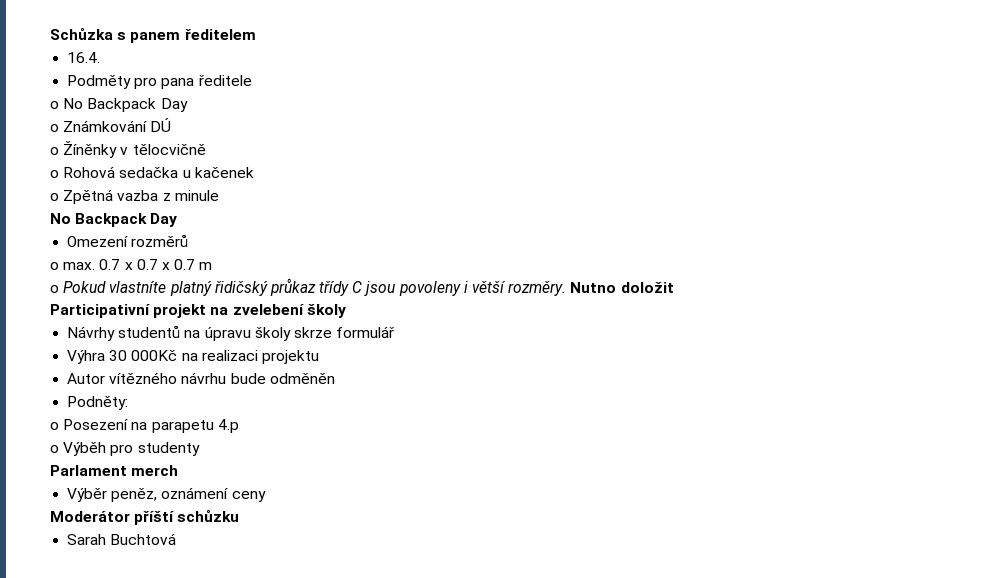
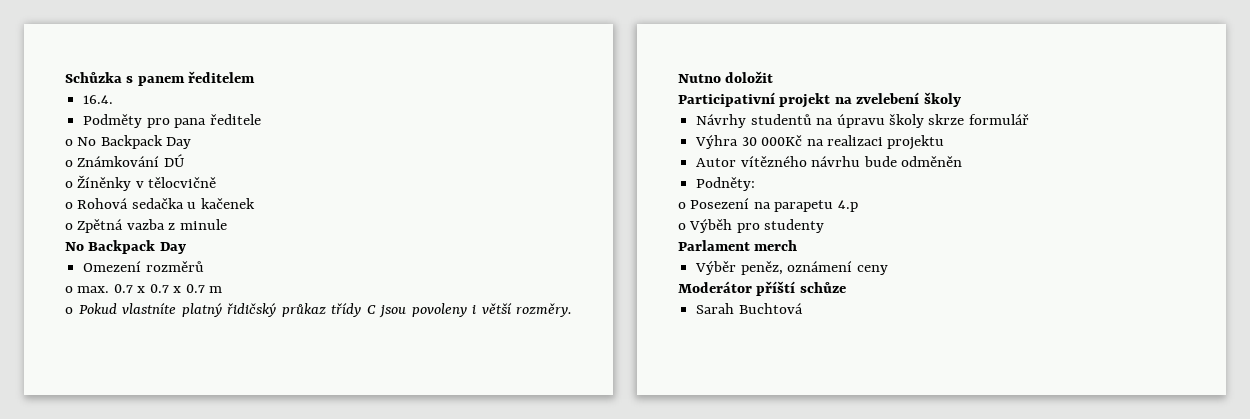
[177,510,240,522] schůzku -> [799,282,846,293] schůze

